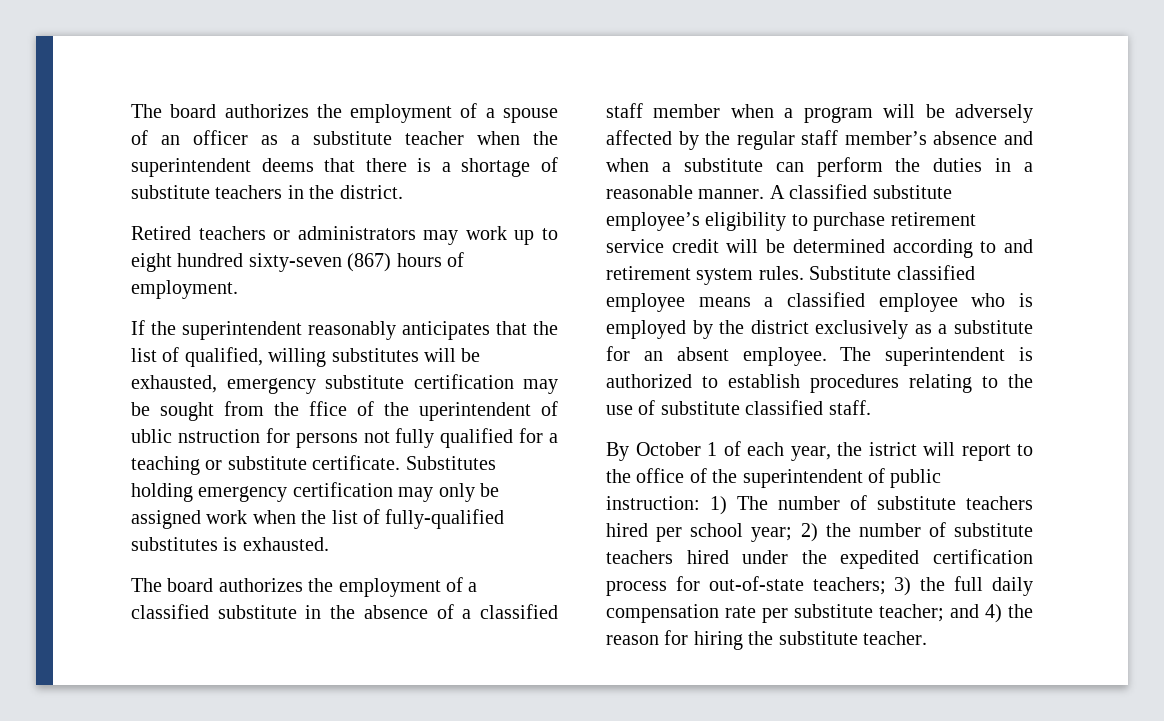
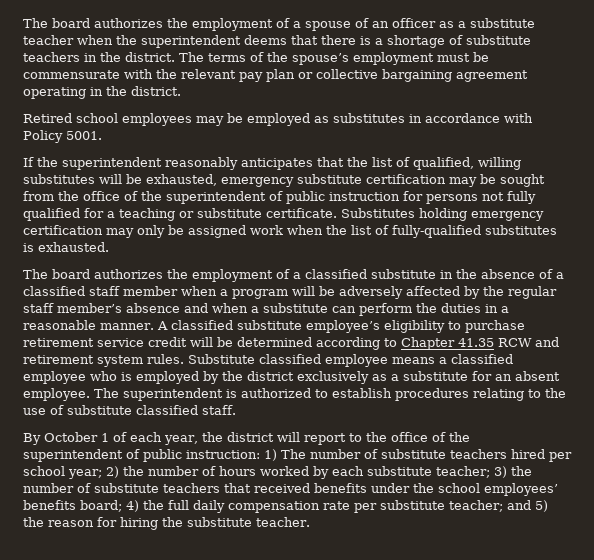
[131,226,558,245] [131,252,464,272] [131,280,238,299] // Retired teachers or administrators may work up to eight hundred sixty-seven (867) hours of employment. -> [179,52,489,65] [23,69,528,82] [23,86,181,99] [23,113,533,126] [23,130,102,143] The terms of the spouse’s employment must be commensurate with the relevant pay plan or collective bargaining agreement operating in the district. // Retired school employees may be employed as substitutes in accordance with Policy 5001.
[309,401,558,421] [131,429,260,443] ffice of the uperintendent of ublic nstruction -> [83,191,400,204] office of the superintendent of public instruction
(997, 247) none -> [401,337,532,350] Chapter 41.35 RCW
[868,442,917,456] istrict -> [226,432,274,442] district
[954,523,1033,537] [606,549,1033,569] [606,576,912,596] substitute teachers hired under the expedited certification process for out-of-state teachers; 3) -> [219,466,532,479] [23,483,558,496] [23,500,139,512] hours worked by each substitute teacher; 3) the number of substitute teachers that received benefits under the school employees’ benefits board; 4)
[985,604,1002,623] 4) -> [535,500,548,512] 5)

